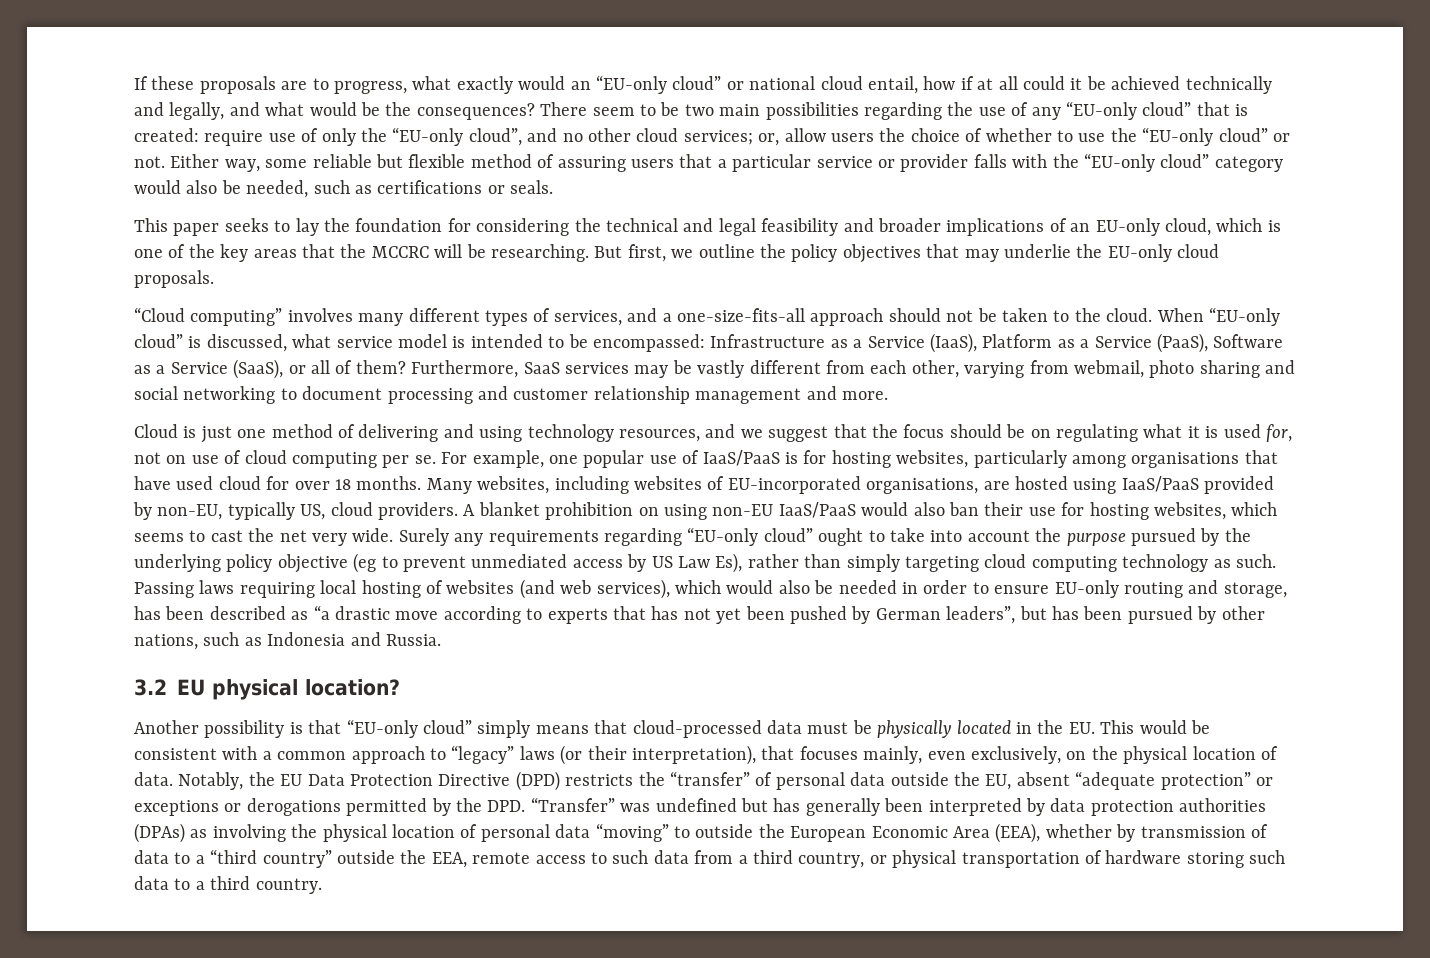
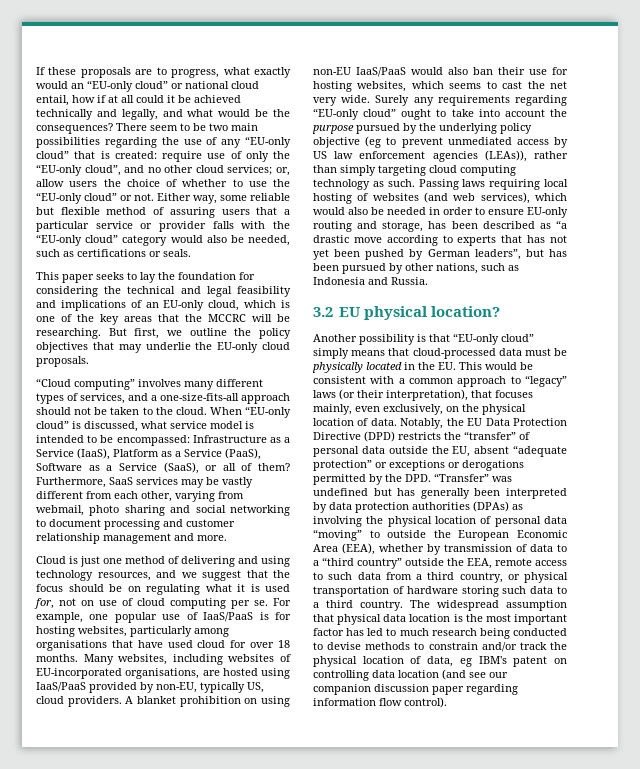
[877,218,941,232] broader -> (56, 304) none
[677,553,743,573] Law Es), -> [334,150,527,162] law enforcement agencies (LEAs)),
(322, 886) none -> [410,600,567,611] [313,614,567,625] [313,628,567,639] [313,642,567,652] [313,656,567,667] [313,669,508,681] [313,684,518,695] [313,697,447,708] The widespread assumption that physical data location is the most important factor has led to much research being conducted to devise methods to constrain and/or track the physical location of data, eg IBM's patent on controlling data location (and see our companion discussion paper regarding information flow control).

